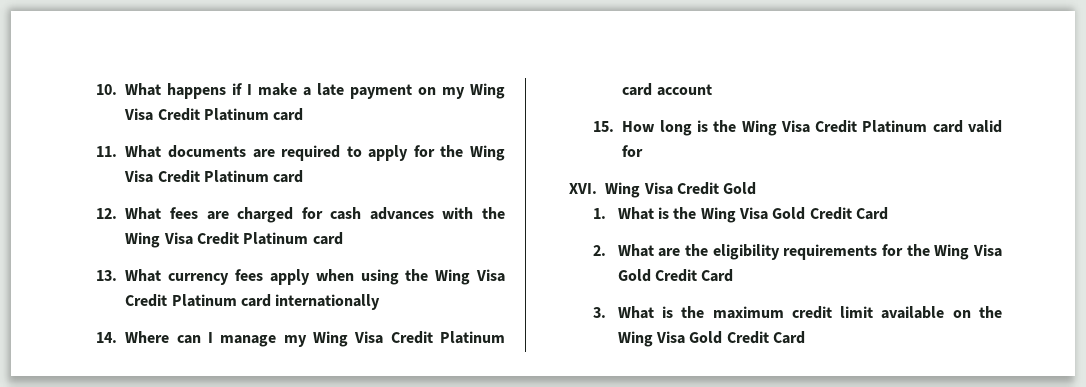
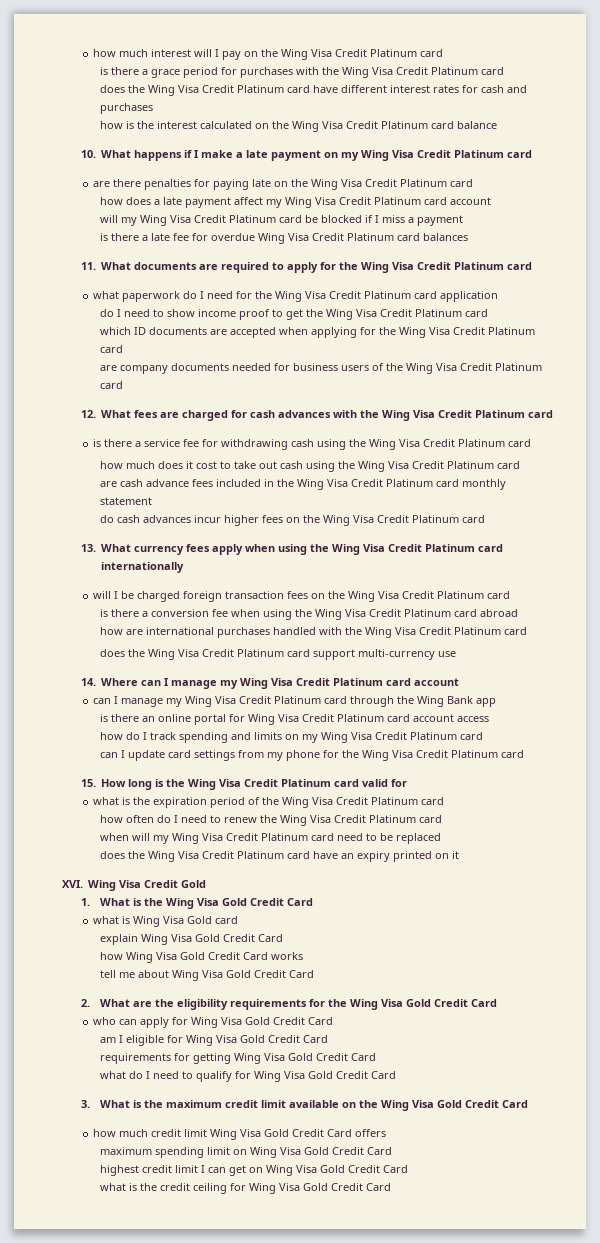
(96, 89) none -> [92,49,443,60] [99,67,504,78] [99,85,527,96] [99,103,153,114] [99,121,497,132] how much interest will I pay on the Wing Visa Credit Platinum card // is there a grace period for purchases with the Wing Visa Credit Platinum card // does the Wing Visa Credit Platinum card have different interest rates for cash and purchases // how is the interest calculated on the Wing Visa Credit Platinum card balance //
(304, 114) none -> [92,179,473,190] [99,197,491,208] [99,215,463,226] [99,233,468,244] // are there penalties for paying late on the Wing Visa Credit Platinum card // how does a late payment affect my Wing Visa Credit Platinum card account // will my Wing Visa Credit Platinum card be blocked if I miss a payment // is there a late fee for overdue Wing Visa Credit Platinum card balances
(304, 176) none -> [92,291,498,302] [99,309,488,320] [99,327,535,338] [99,345,123,353] [99,363,542,374] [99,381,123,389] // what paperwork do I need for the Wing Visa Credit Platinum card application // do I need to show income proof to get the Wing Visa Credit Platinum card // which ID documents are accepted when applying for the Wing Visa Credit Platinum card // are company documents needed for business users of the Wing Visa Credit Platinum card
(343, 238) none -> [92,439,531,450] [99,461,520,472] [99,479,506,490] [99,497,152,505] [99,515,485,526] // is there a service fee for withdrawing cash using the Wing Visa Credit Platinum card // how much does it cost to take out cash using the Wing Visa Credit Platinum card // are cash advance fees included in the Wing Visa Credit Platinum card monthly statement // do cash advances incur higher fees on the Wing Visa Credit Platinum card
(381, 302) none -> [92,591,510,602] [99,609,518,620] [99,627,527,638] [99,649,456,660] // will I be charged foreign transaction fees on the Wing Visa Credit Platinum card // is there a conversion fee when using the Wing Visa Credit Platinum card abroad // how are international purchases handled with the Wing Visa Credit Platinum card // does the Wing Visa Credit Platinum card support multi-currency use
(712, 90) none -> [92,696,496,707] [99,714,489,725] [99,732,483,743] [99,750,524,761] // can I manage my Wing Visa Credit Platinum card through the Wing Bank app // is there an online portal for Wing Visa Credit Platinum card account access // how do I track spending and limits on my Wing Visa Credit Platinum card // can I update card settings from my phone for the Wing Visa Credit Platinum card
(644, 151) none -> [92,797,444,808] [99,815,442,826] [99,833,441,844] [99,851,459,862] // what is the expiration period of the Wing Visa Credit Platinum card // how often do I need to renew the Wing Visa Credit Platinum card // when will my Wing Visa Credit Platinum card need to be replaced // does the Wing Visa Credit Platinum card have an expiry printed on it
(888, 213) none -> [92,916,238,927] [99,934,283,945] [99,952,303,963] [99,970,314,981] // what is Wing Visa Gold card // explain Wing Visa Gold Credit Card // how Wing Visa Gold Credit Card works // tell me about Wing Visa Gold Credit Card
(734, 275) none -> [92,1017,333,1028] [99,1035,328,1046] [99,1053,376,1064] [99,1071,396,1082] // who can apply for Wing Visa Gold Credit Card // am I eligible for Wing Visa Gold Credit Card // requirements for getting Wing Visa Gold Credit Card // what do I need to qualify for Wing Visa Gold Credit Card
(805, 337) none -> [92,1129,386,1140] [99,1147,392,1158] [99,1165,408,1176] [99,1183,391,1194] // how much credit limit Wing Visa Gold Credit Card offers // maximum spending limit on Wing Visa Gold Credit Card // highest credit limit I can get on Wing Visa Gold Credit Card // what is the credit ceiling for Wing Visa Gold Credit Card

